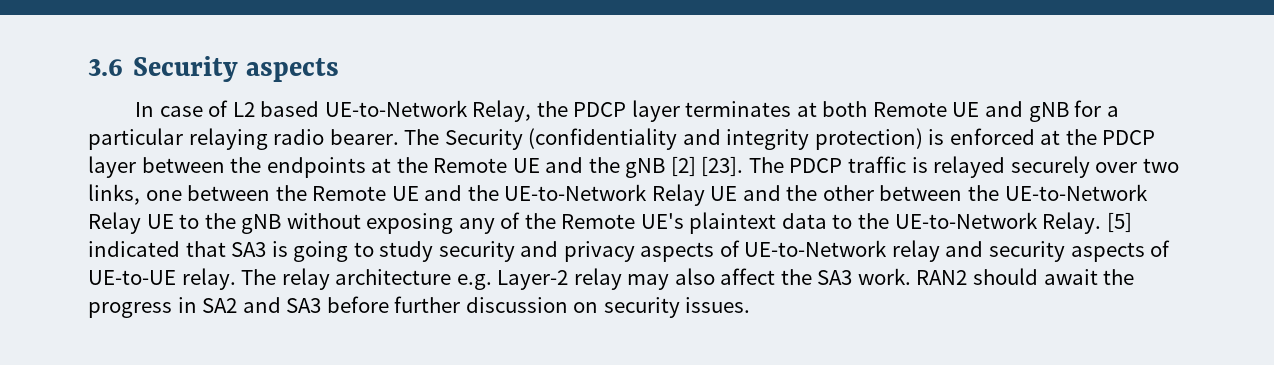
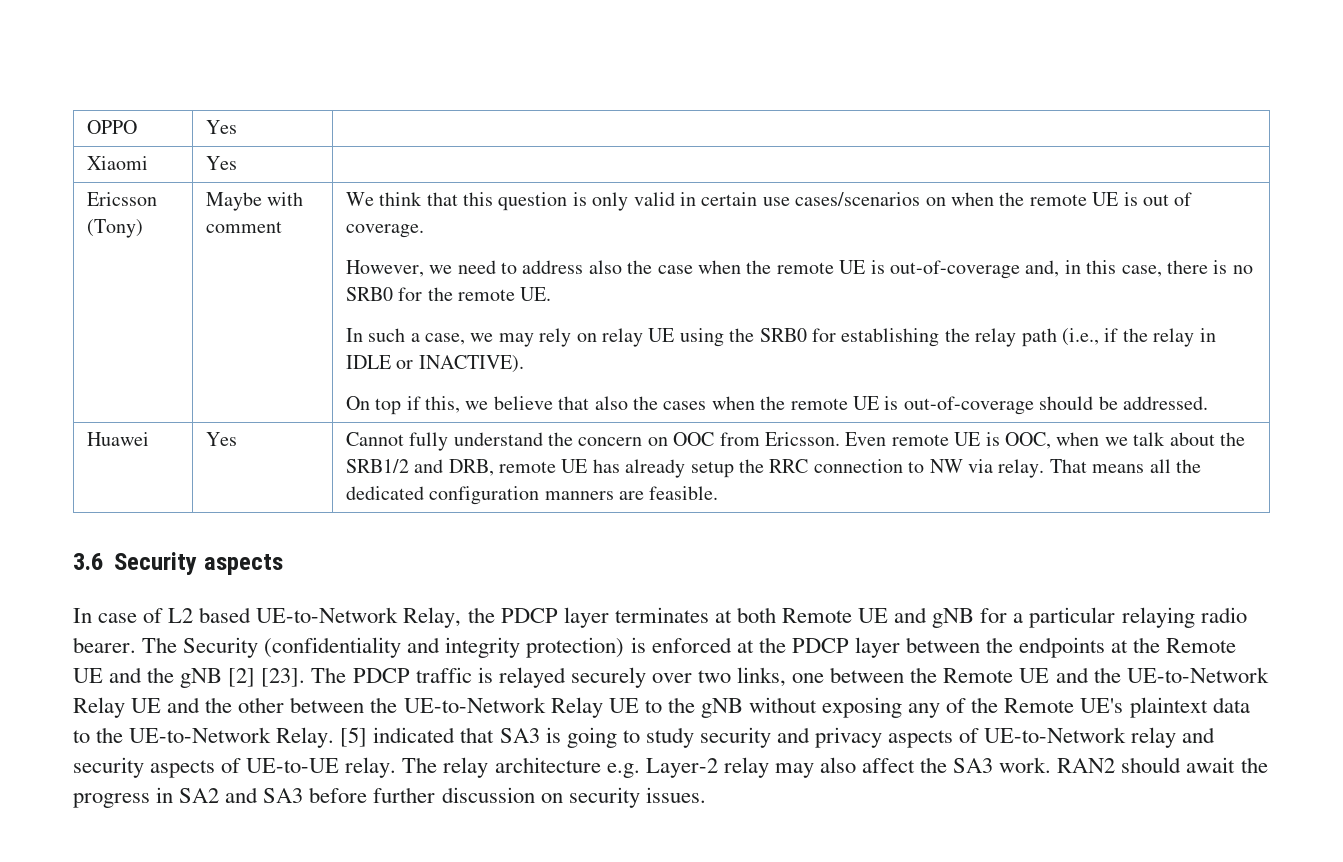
(88, 67) none -> [86,120,137,134] [205,120,237,134] [86,156,148,170] [205,156,237,170] [86,192,157,206] [86,219,143,238] [205,192,304,211] [205,221,282,233] [345,192,1193,211] [345,224,424,238] [345,260,1253,279] [345,287,552,301] [345,328,1216,347] [345,355,524,373] [345,396,1209,415] [86,432,149,446] [205,432,237,446] [345,432,1246,451] [345,459,1202,478] [345,486,719,505] OPPO | Yes | // Xiaomi | Yes | // Ericsson (Tony) | Maybe with comment | We think that this question is only valid in certain use cases/scenarios on when the remote UE is out of coverage. // However, we need to address also the case when the remote UE is out-of-coverage and, in this case, there is no SRB0 for the remote UE. // In such a case, we may rely on relay UE using the SRB0 for establishing the relay path (i.e., if the relay in IDLE or INACTIVE). // On top if this, we believe that also the cases when the remote UE is out-of-coverage should be addressed. // Huawei | Yes | Cannot fully understand the concern on OOC from Ericsson. Even remote UE is OOC, when we talk about the SRB1/2 and DRB, remote UE has already setup the RRC connection to NW via relay. That means all the dedicated configuration manners are feasible. //

